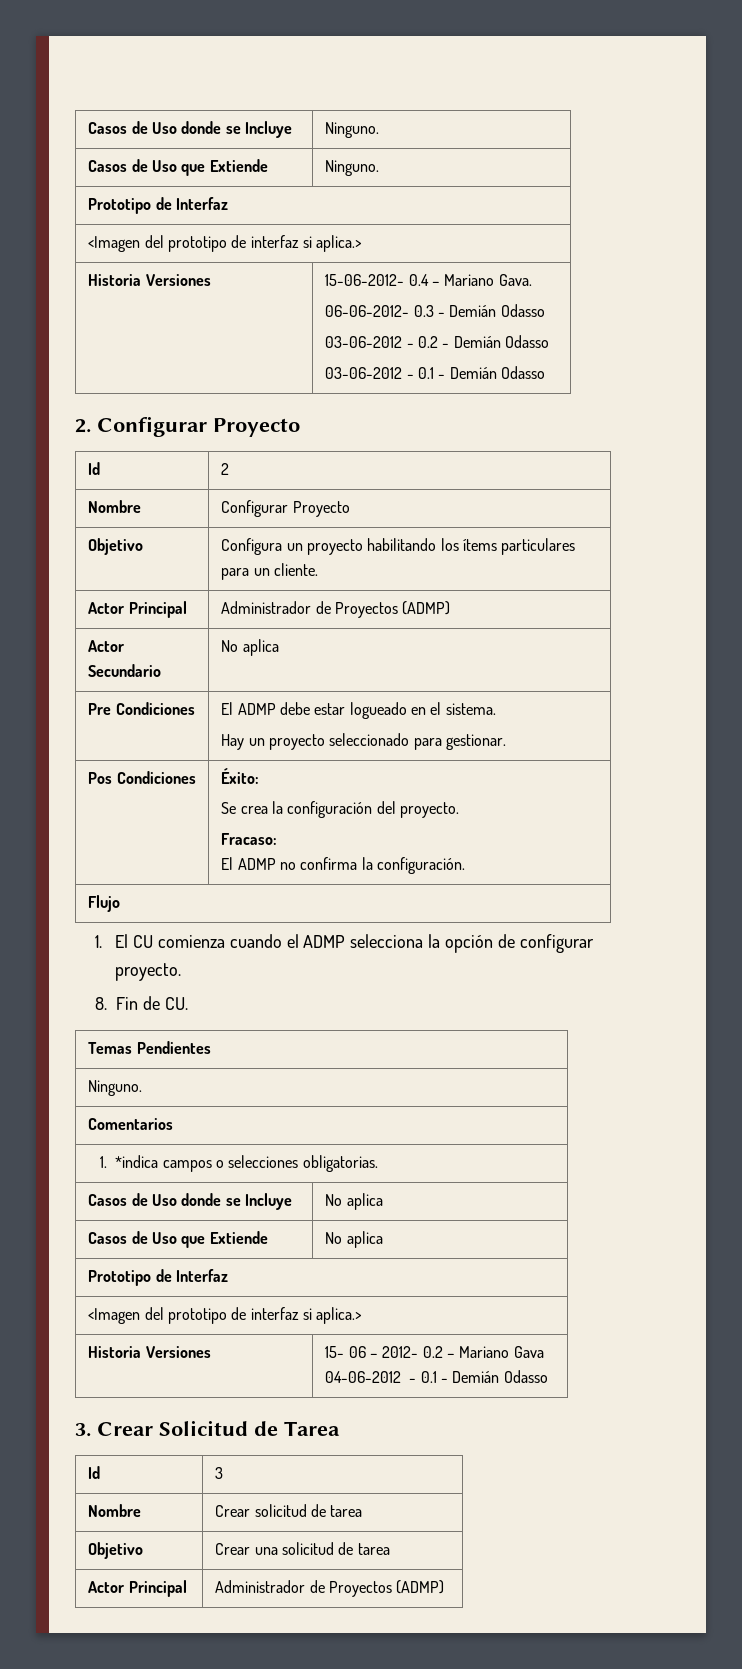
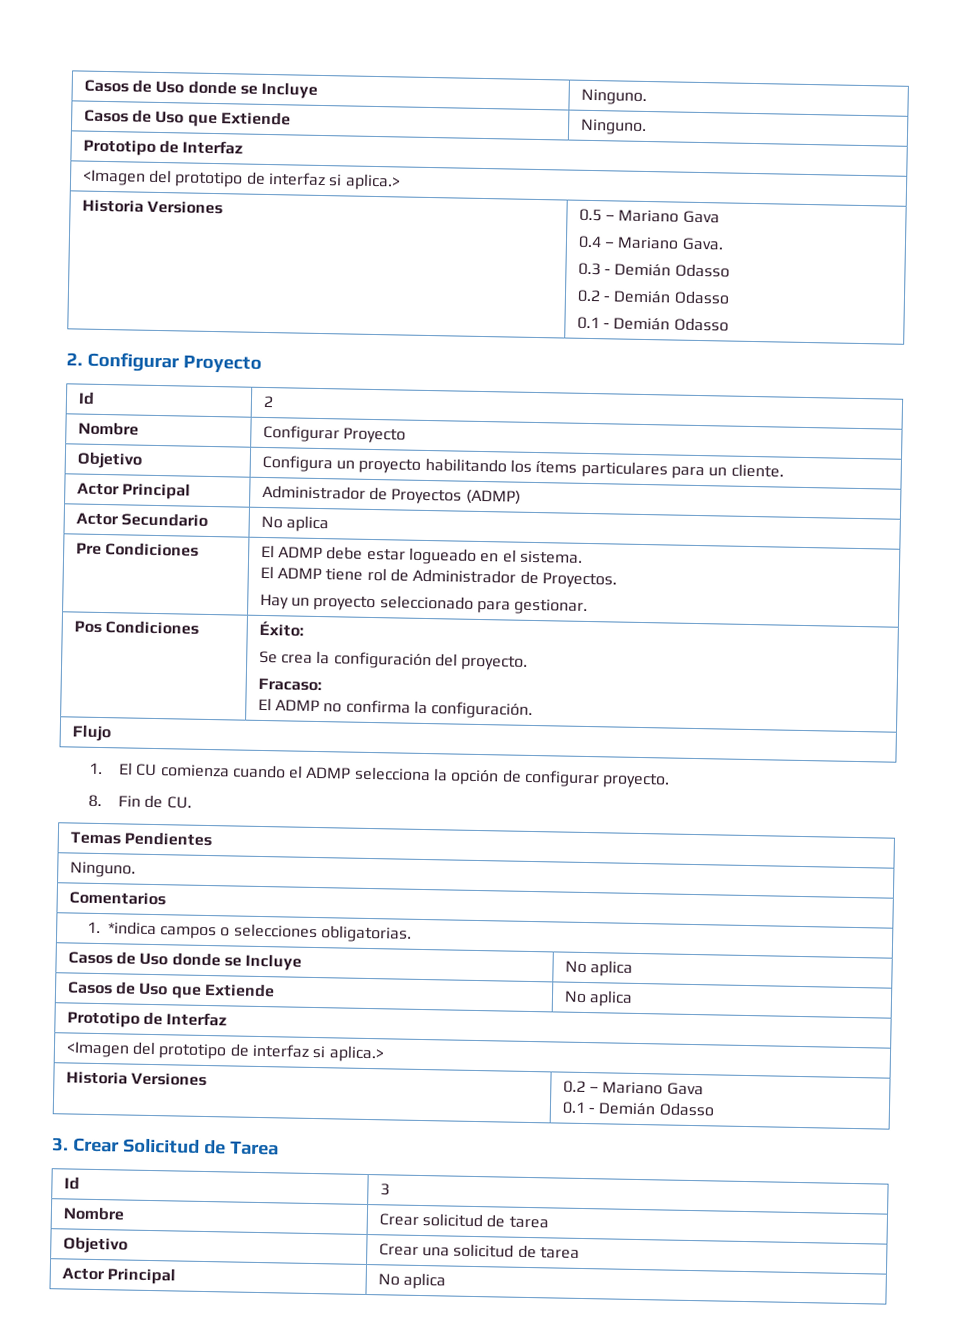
[325,274,405,286] 15-06-2012- -> [578,208,720,224] 0.5 – Mariano Gava //
[325,305,410,317] 06-06-2012- -> (724, 244) none
[325,336,414,348] 03-06-2012 - -> (730, 270) none
[325,367,414,379] 03-06-2012 - -> (730, 297) none
(496, 709) none -> [259,565,617,589] // El ADMP tiene rol de Administrador de Proyectos.
[325,1346,419,1358] 15- 06 – 2012- -> (207, 1079) none
[325,1371,417,1383] 04-06-2012 - -> (704, 1089) none
[215,1580,445,1597] Administrador de Proyectos (ADMP) -> [377,1272,446,1290] No aplica

